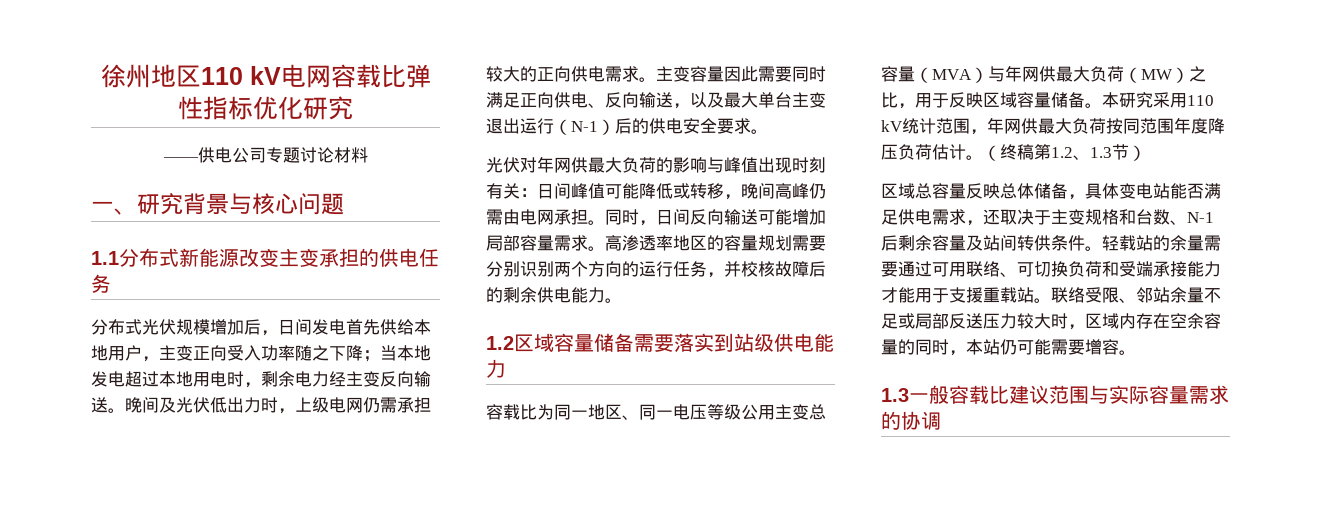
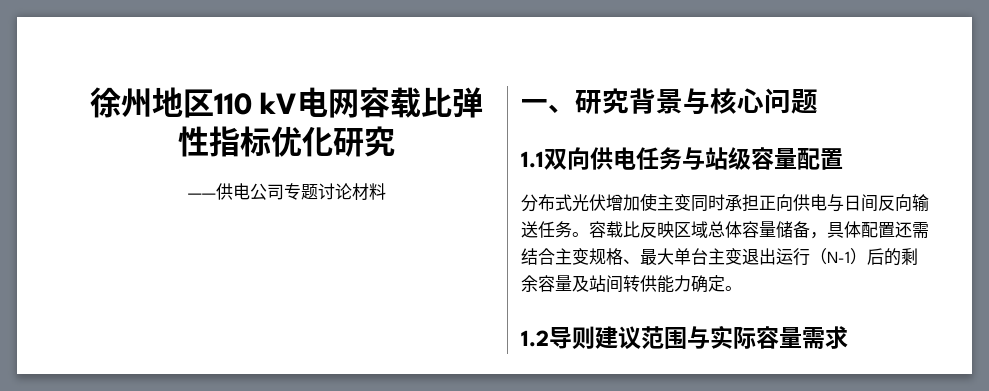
[119,248,379,267] 分布式新能源改变主变承担的 -> [544,147,590,170] 双向
(111, 283) none -> [682,147,843,170] 与站级容量配置
[176,319,431,336] [91,345,431,362] [91,371,431,388] [91,397,431,414] [486,66,826,82] [486,92,724,109] 规模增加后，日间发电首先供给本地用户，主变正向受入功率随之下降；当本地发电超过本地用电时，剩余电力经主变反向输送。晚间及光伏低出力时，上级电网仍需承担较大的正向供电需求。主变容量因此需要同时满足正向供电、反向输送，以及 -> [606,193,929,212] [521,221,929,239] [521,248,640,265] 增加使主变同时承担正向供电与日间反向输送任务。容载比反映区域总体容量储备，具体配置还需结合主变规格、
[649,118,768,134] [486,156,826,173] [486,183,826,200] [486,209,826,226] [486,235,826,251] [486,261,826,278] [486,287,622,303] [486,333,834,352] [486,359,506,378] [486,404,826,420] [881,65,1206,83] [881,92,1214,109] [881,117,1225,135] [881,144,1146,161] [881,183,1221,200] [881,209,1214,226] [881,235,898,251] 供电安全要求。 // 光伏对年网供最大负荷的影响与峰值出现时刻有关：日间峰值可能降低或转移，晚间高峰仍需由电网承担。同时，日间反向输送可能增加局部容量需求。高渗透率地区的容量规划需要分别识别两个方向的运行任务，并校核故障后的剩余供电能力。 // 1.2区域容量储备需要落实到站级供电能力 // 容载比为同一地区、同一电压等级公用主变总容量（MVA）与年网供最大负荷（MW）之比，用于反映区域容量储备。本研究采用110 kV统计范围，年网供最大负荷按同范围年度降压负荷估计。（终稿第1.2、1.3节） // 区域总容量反映总体储备，具体变电站能否满足供电需求，还取决于主变规格和台数、N-1后 -> (901, 257) none
[1051,235,1221,251] [881,261,1221,277] [881,287,1221,303] [881,313,1221,330] [881,339,1136,356] [881,385,1009,404] 条件。轻载站的余量需要通过可用联络、可切换负荷和受端承接能力才能用于支援重载站。联络受限、邻站余量不足或局部反送压力较大时，区域内存在空余容量的同时，本站仍可能需要增容。 // 1.3一般容载比 -> [657,275,742,293] [521,326,595,349] 能力确定。 // 1.2导则
[881,411,941,430] 的协调 -> (848, 337) none

